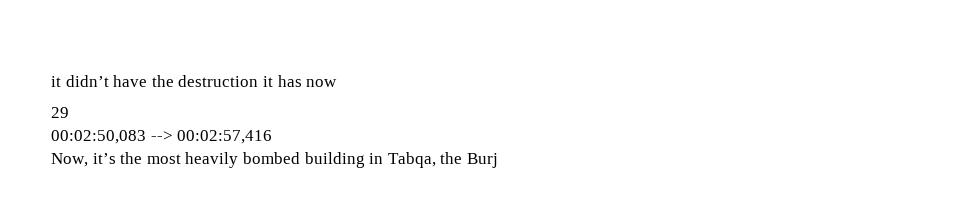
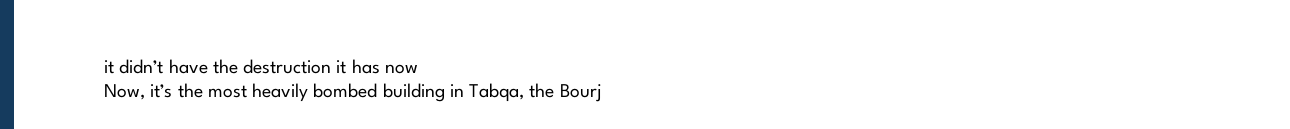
[51,107,69,118] [51,130,273,144] // 29 // 00:02:50,083 --> 00:02:57,416 -> (418, 69) none
[466,153,498,168] Burj -> [559,84,602,102] Bourj

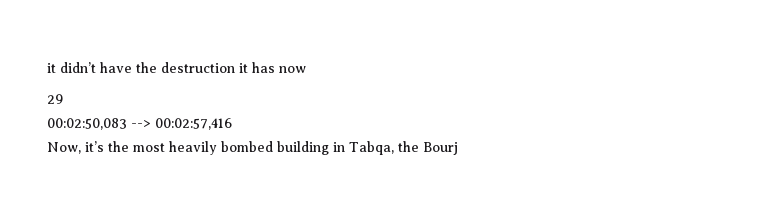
(418, 69) none -> [47,94,63,104] [47,118,232,130] // 29 // 00:02:50,083 --> 00:02:57,416

